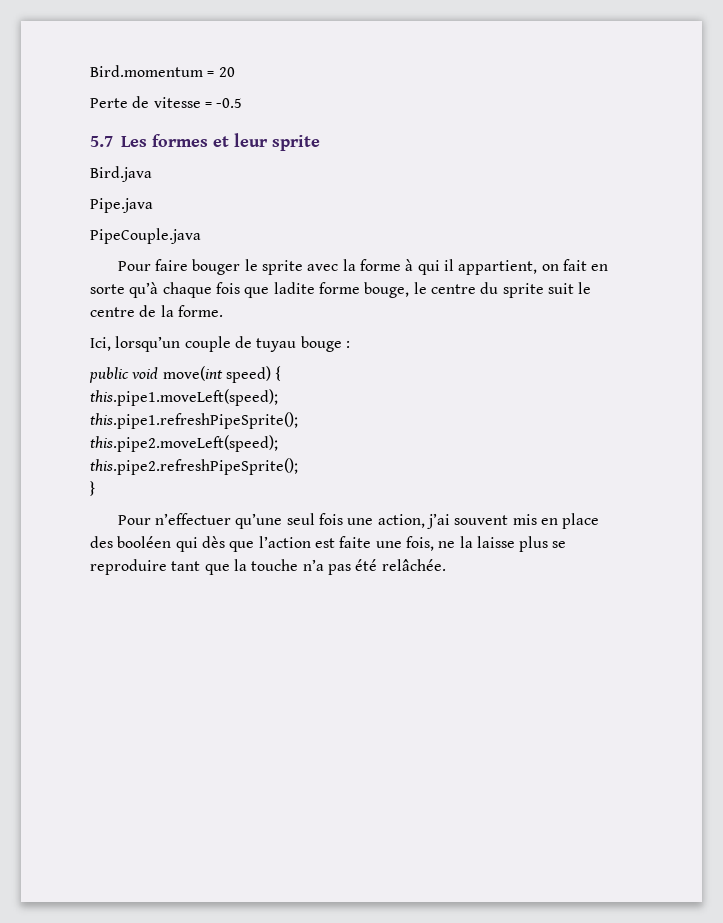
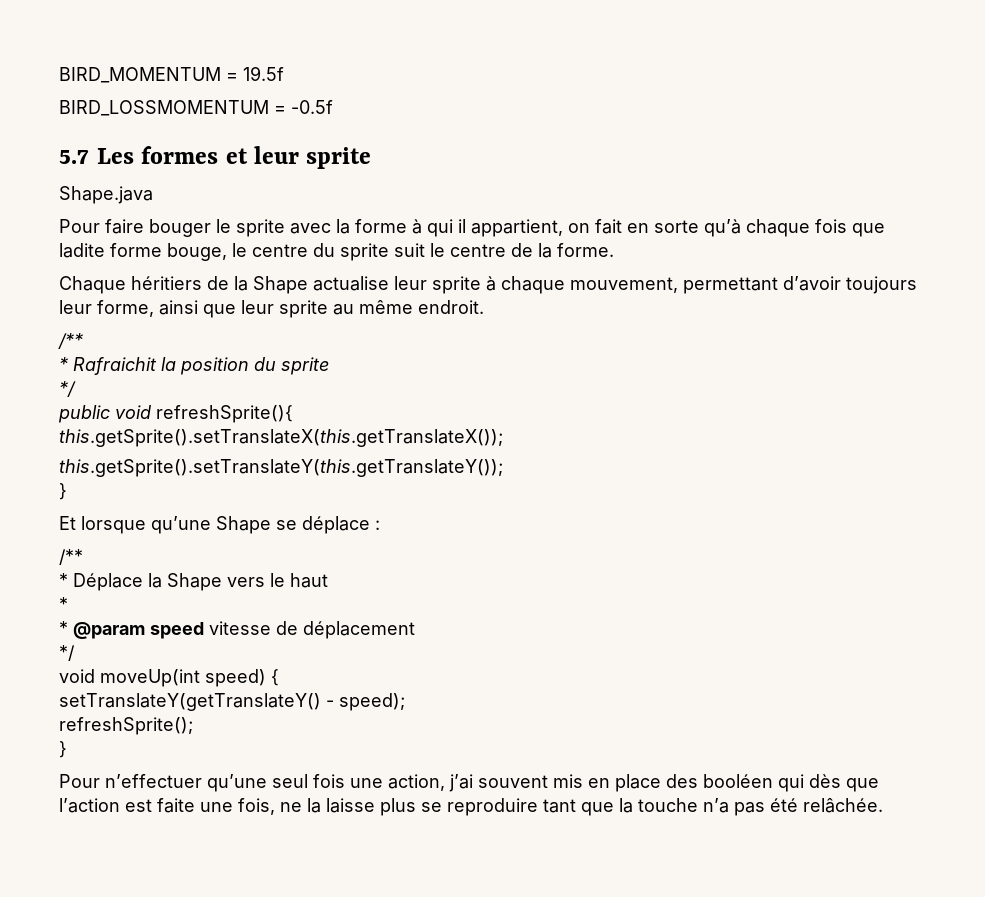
[90,65,235,77] [90,96,243,108] Bird.momentum = 20 // Perte de vitesse = -0.5 -> [59,66,284,83] [59,100,333,116] BIRD_MOMENTUM = 19.5f // BIRD_LOSSMOMENTUM = -0.5f
[90,166,152,182] [90,198,153,213] [90,228,201,244] Bird.java // Pipe.java // PipeCouple.java -> [59,186,153,204] Shape.java
[90,336,350,352] [89,366,282,383] [90,389,278,406] [90,412,298,429] [90,435,278,452] [90,458,298,475] Ici, lorsqu’un couple de tuyau bouge : // public void move(int speed) { // this.pipe1.moveLeft(speed); // this.pipe1.refreshPipeSprite(); // this.pipe2.moveLeft(speed); // this.pipe2.refreshPipeSprite(); -> [59,276,917,294] [59,300,484,318] [58,333,83,349] [59,357,329,375] [59,381,76,397] [58,405,293,423] [59,429,503,447] [59,459,503,477] [59,483,67,500] [59,516,380,534] [59,549,83,565] [59,573,328,591] [59,597,68,611] [59,621,415,639] [59,645,75,661] [59,669,279,687] [59,693,405,711] [59,717,193,735] Chaque héritiers de la Shape actualise leur sprite à chaque mouvement, permettant d’avoir toujours leur forme, ainsi que leur sprite au même endroit. // /** // * Rafraichit la position du sprite // */ // public void refreshSprite(){ // this.getSprite().setTranslateX(this.getTranslateX()); // this.getSprite().setTranslateY(this.getTranslateY()); // } // Et lorsque qu’une Shape se déplace : // /** // * Déplace la Shape vers le haut // * // * @param speed vitesse de déplacement // */ // void moveUp(int speed) { // setTranslateY(getTranslateY() - speed); // refreshSprite();

